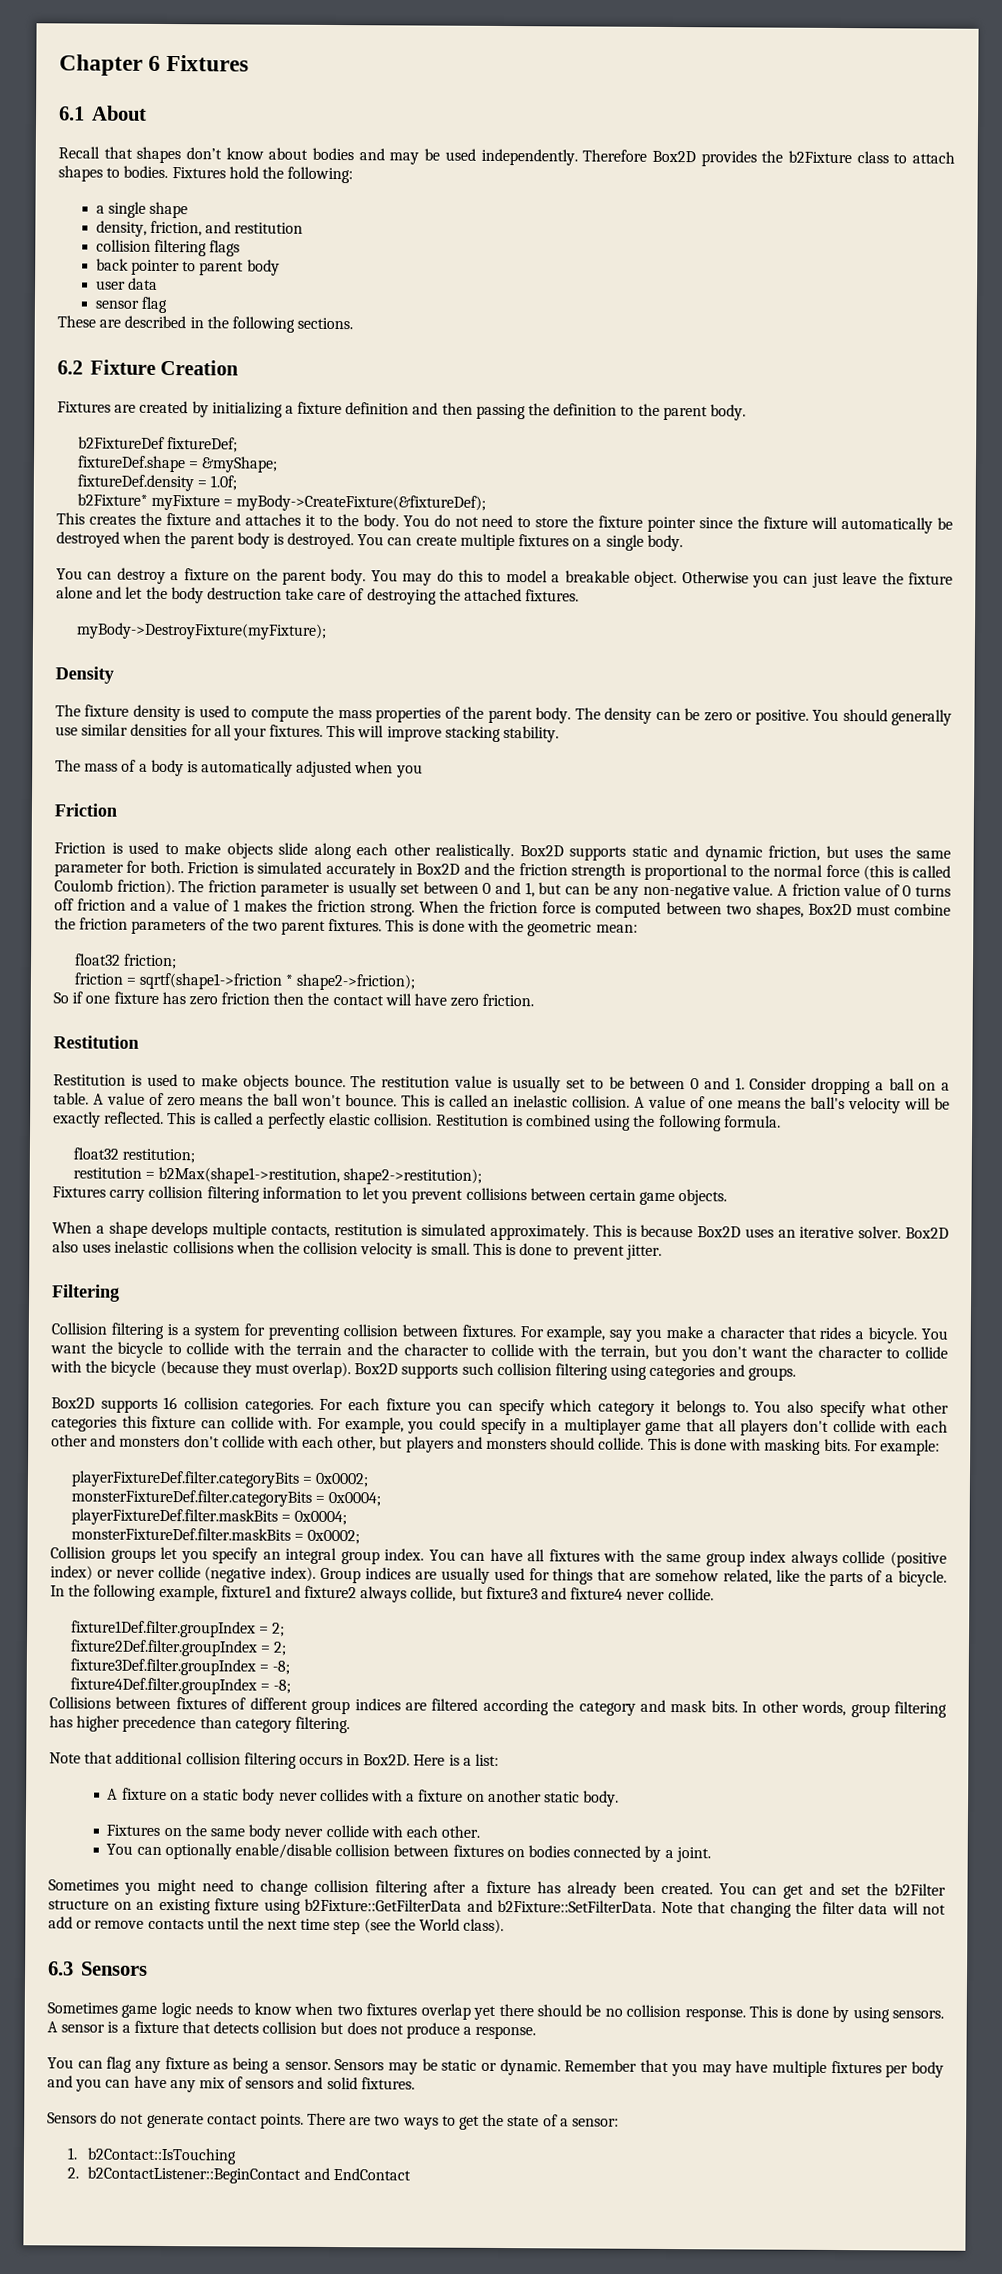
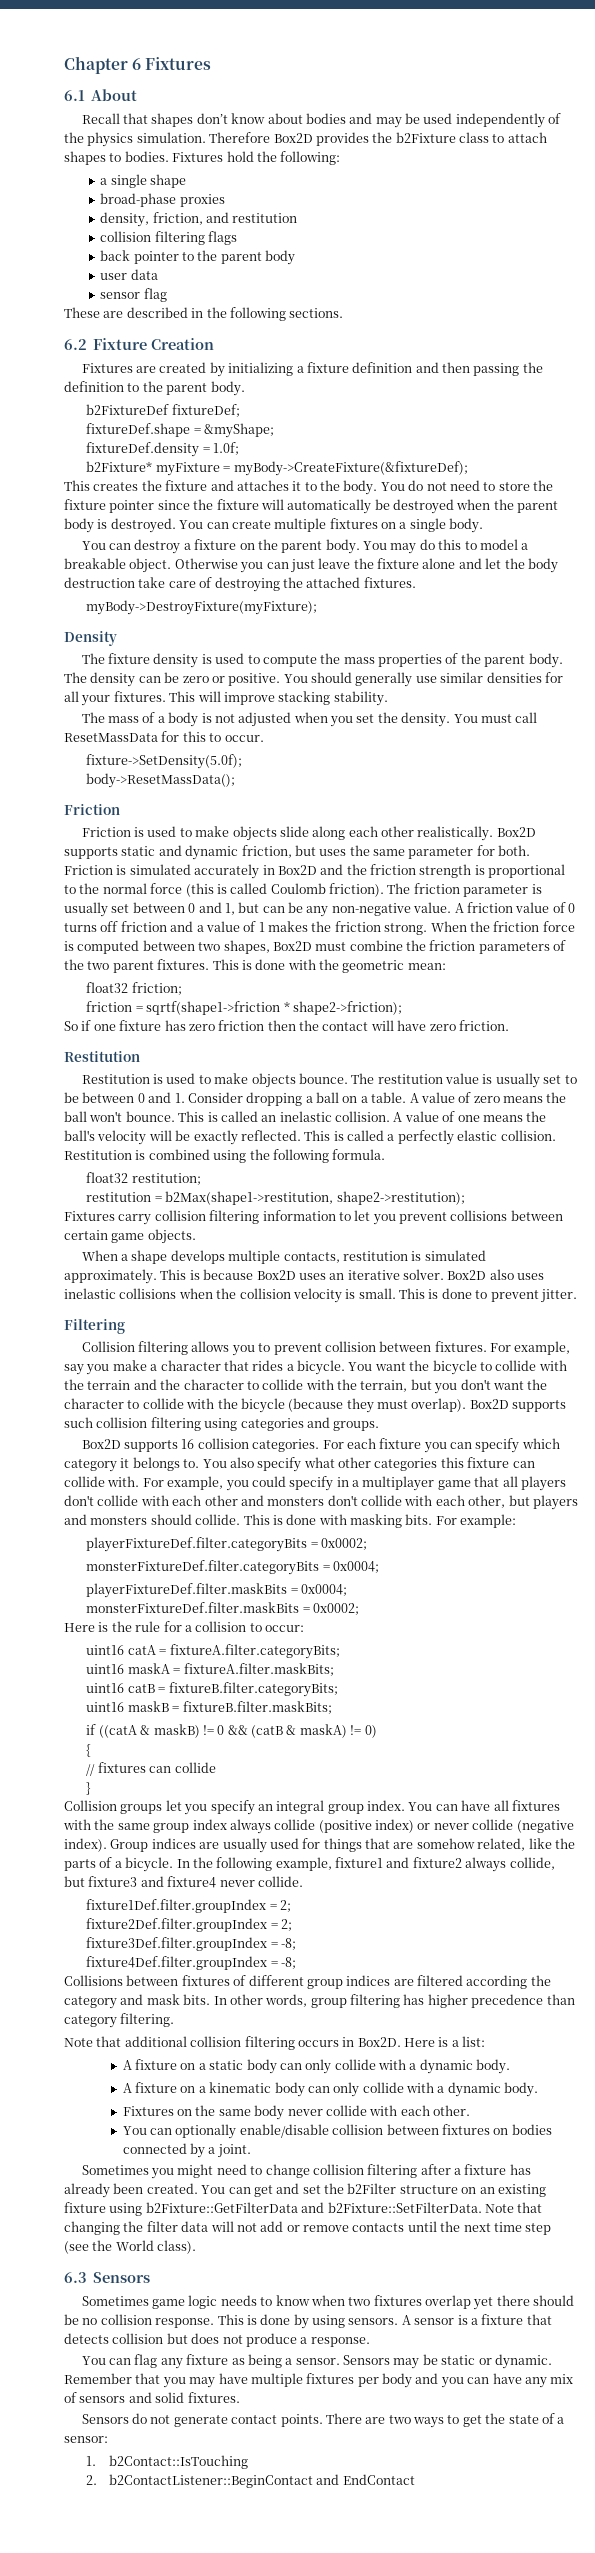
[480,148,578,166] independently. -> [455,113,562,128] [64,132,206,147] independently of the physics simulation.
(189, 210) none -> [100,193,225,207] // broad-phase proxies
(197, 266) none -> [197,250,218,261] the
[201,760,294,777] automatically -> [214,714,235,723] not
(423, 771) none -> [356,712,538,727] [64,731,264,742] [86,754,243,769] [86,773,236,788] set the density. You must call ResetMassData for this to occur. // fixture->SetDensity(5.0f); // body->ResetMassData();
[166,1323,341,1341] is a system for preventing -> [191,1341,322,1356] allows you to prevent
(361, 1537) none -> [64,1621,304,1632] [86,1644,340,1659] [86,1663,334,1676] [86,1682,338,1697] [86,1701,332,1714] [86,1724,377,1738] [86,1744,92,1757] [86,1762,216,1776] [86,1782,92,1795] // Here is the rule for a collision to occur: // uint16 catA = fixtureA.filter.categoryBits; // uint16 maskA = fixtureA.filter.maskBits; // uint16 catB = fixtureB.filter.categoryBits; // uint16 maskB = fixtureB.filter.maskBits; // if ((catA & maskB) != 0 && (catB & maskA) != 0) // { // // fixtures can collide // }
[278,1788,580,1803] never collides with a fixture on another static -> [279,2059,511,2074] [122,2082,501,2097] can only collide with a dynamic body. // A fixture on a kinematic body can only collide with a dynamic

